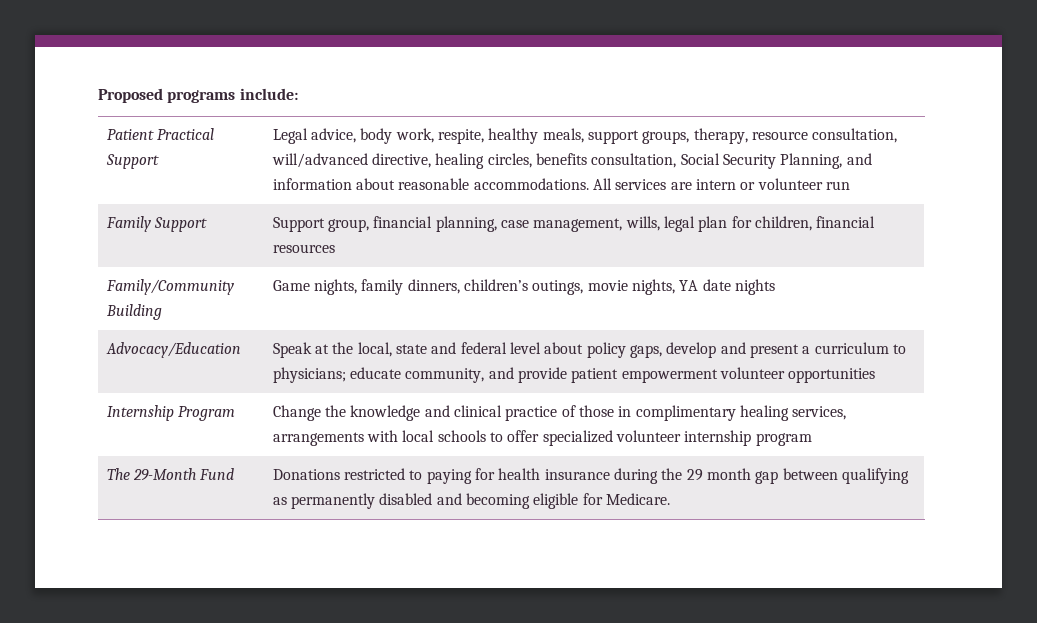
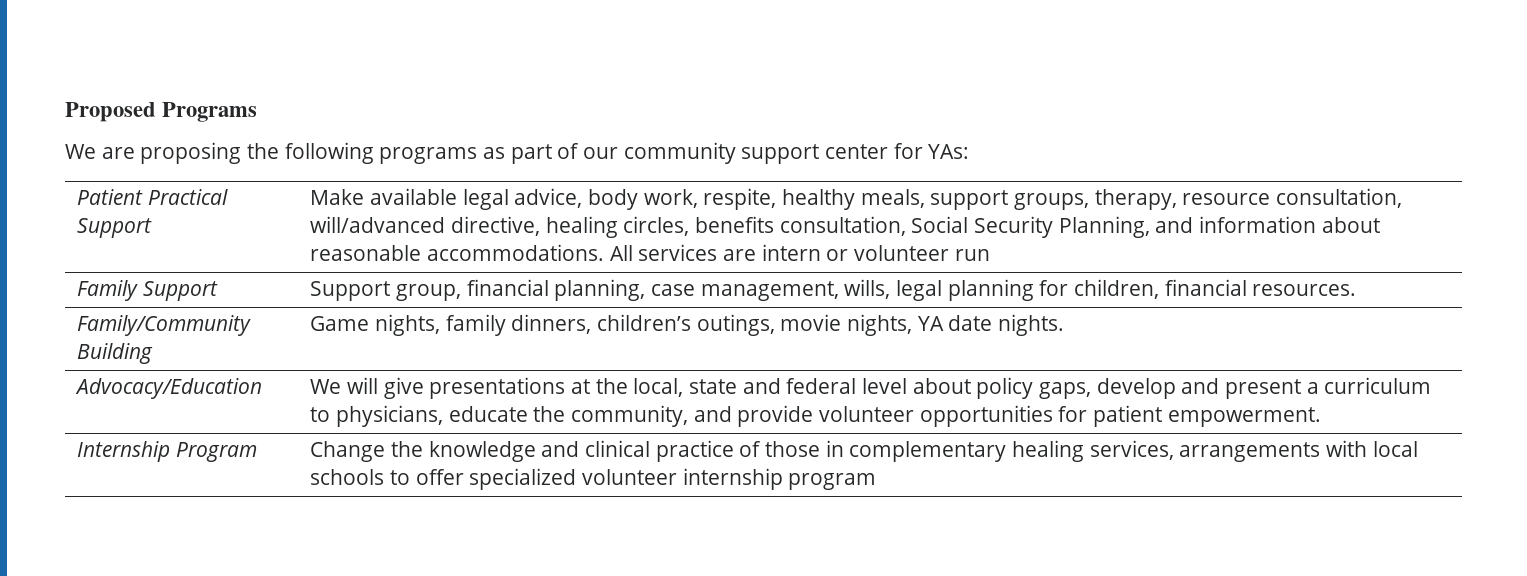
[167,88,298,103] programs include: -> [162,102,258,122] [65,142,970,164] Programs // We are proposing the following programs as part of our community support center for YAs:
[272,128,308,144] Legal -> [310,188,509,210] Make available legal
[698,216,728,232] plan -> [947,279,1034,301] planning
[272,244,335,253] resources -> [1252,284,1357,296] resources.
[734,279,775,295] nights -> [997,314,1064,336] nights.
[272,342,312,358] Speak -> [310,377,566,399] We will give presentations
[272,367,402,383] physicians; educate -> [335,405,566,427] physicians, educate the
[571,368,718,383] patient empowerment -> (814, 416) none
(876, 375) none -> [1058,405,1321,427] for patient empowerment.
[635,405,736,421] complimentary -> [849,441,1007,462] complementary
[106,468,235,481] [272,468,909,484] [272,493,670,509] // The 29-Month Fund | Donations restricted to paying for health insurance during the 29 month gap between qualifying as permanently disabled and becoming eligible for Medicare. -> (877, 481) none

